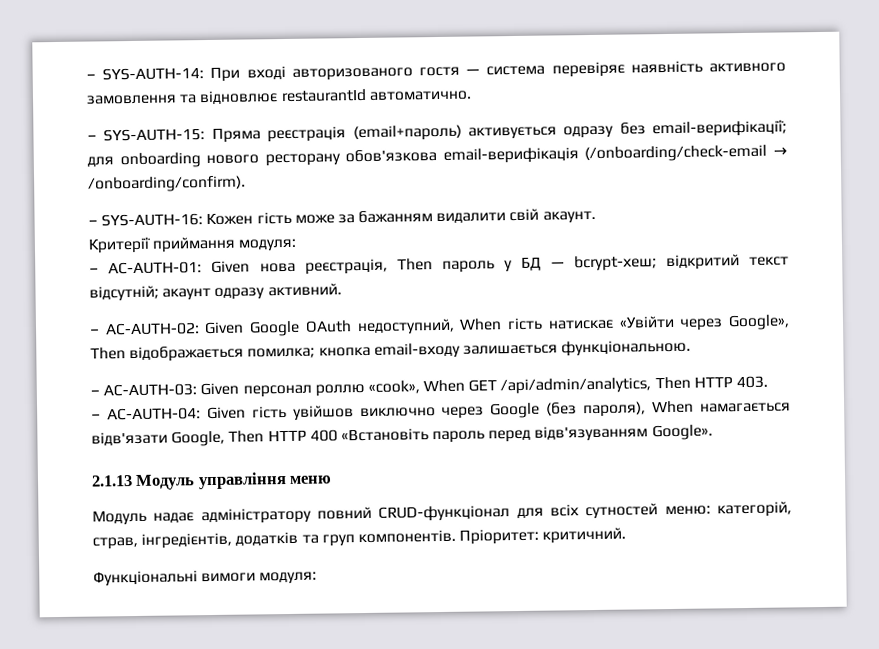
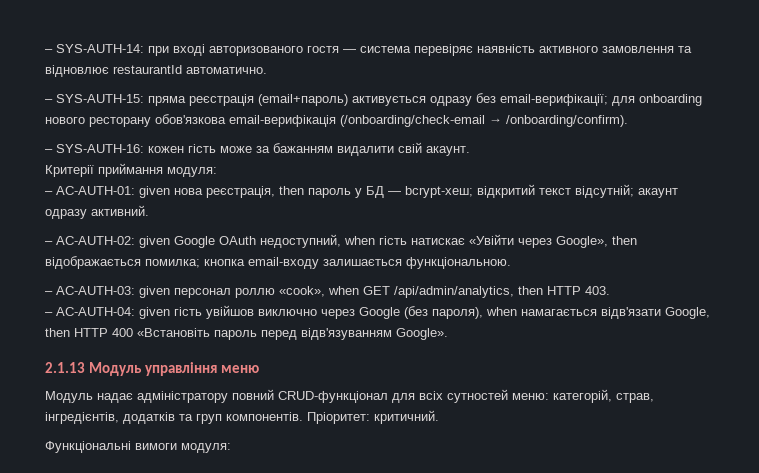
[210,66,241,82] При -> [148,46,169,56] при
[211,127,261,143] Пряма -> [148,96,186,106] пряма
[206,212,254,226] Кожен -> [148,146,184,153] кожен
[211,260,251,273] Given -> [139,186,170,198] given
[396,258,433,271] Then -> [279,186,304,195] then
[204,321,245,335] Given -> [139,236,170,248] given
[459,318,503,331] When -> [344,236,375,245] when
[90,347,126,360] Then -> [612,236,637,245] then
[200,382,240,396] Given -> [139,286,170,298] given
[423,379,466,393] When -> [328,286,359,295] when
[654,376,691,390] Then -> [518,286,543,295] then
[206,406,246,420] Given -> [139,307,170,319] given
[652,400,695,414] When -> [486,307,517,316] when
[228,430,265,443] Then -> [45,328,70,337] then

